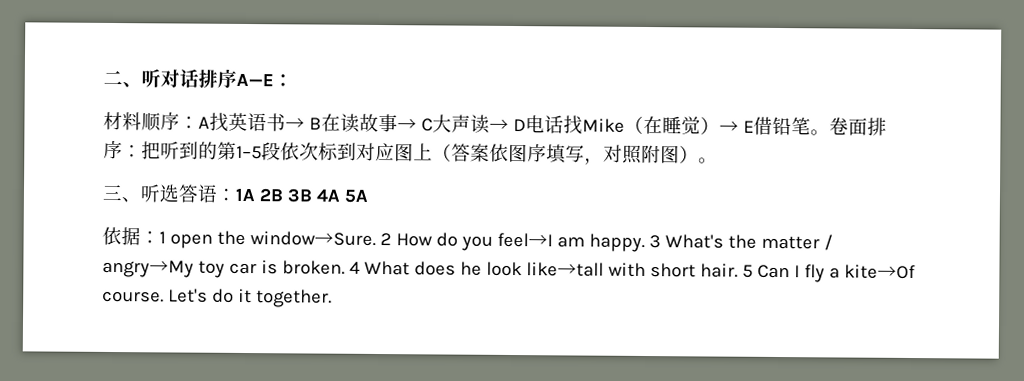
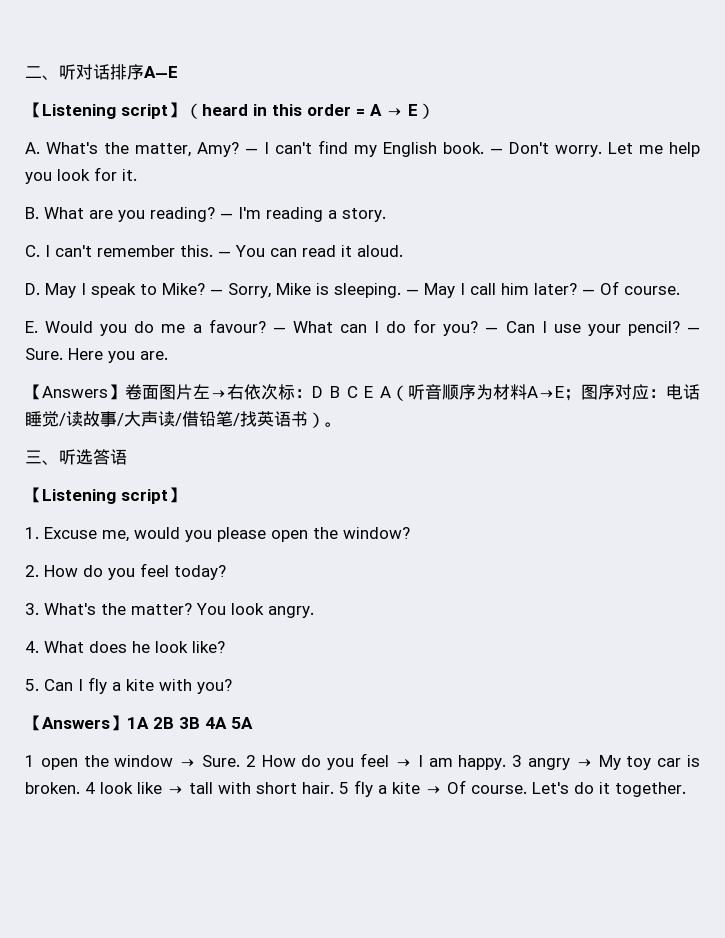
[273,74,293,87] [103,111,887,136] [103,140,718,165] [102,184,237,203] ： // 材料顺序：A找英语书→ B在读故事→ C大声读→ D电话找Mike（在睡觉）→ E借铅笔。卷面排序：把听到的第1–5段依次标到对应图上（答案依图序填写，对照附图）。 // 三、听选答语： -> [25,102,435,119] [25,140,700,157] [25,167,137,184] [25,207,386,222] [25,245,403,257] [25,281,680,298] [25,319,701,336] [25,348,168,363] [25,384,700,401] [25,411,342,428] [25,449,127,465] [25,487,185,504] [25,527,410,542] [25,563,226,580] [25,603,314,618] [25,641,225,653] [25,677,232,694] [25,715,127,731] // 【Listening script】（heard in this order = A → E） // A. What's the matter, Amy? — I can't find my English book. — Don't worry. Let me help you look for it. // B. What are you reading? — I'm reading a story. // C. I can't remember this. — You can read it aloud. // D. May I speak to Mike? — Sorry, Mike is sleeping. — May I call him later? — Of course. // E. Would you do me a favour? — What can I do for you? — Can I use your pencil? — Sure. Here you are. // 【Answers】卷面图片左→右依次标：D B C E A（听音顺序为材料A→E；图序对应：电话睡觉/读故事/大声读/借铅笔/找英语书）。 // 三、听选答语 // 【Listening script】 // 1. Excuse me, would you please open the window? // 2. How do you feel today? // 3. What's the matter? You look angry. // 4. What does he look like? // 5. Can I fly a kite with you? // 【Answers】
[102,226,160,246] 依据： -> (253, 723) none
[249,231,376,246] window→Sure. -> [114,755,241,767] window → Sure.
[496,232,833,252] [102,259,194,278] feel→I am happy. 3 What's the matter / angry→My -> [360,753,621,770] feel → I am happy. 3 angry → My
[363,260,916,283] What does he look like→tall with short hair. 5 Can I fly a kite→Of -> [100,780,466,797] look like → tall with short hair. 5 fly a kite → Of

